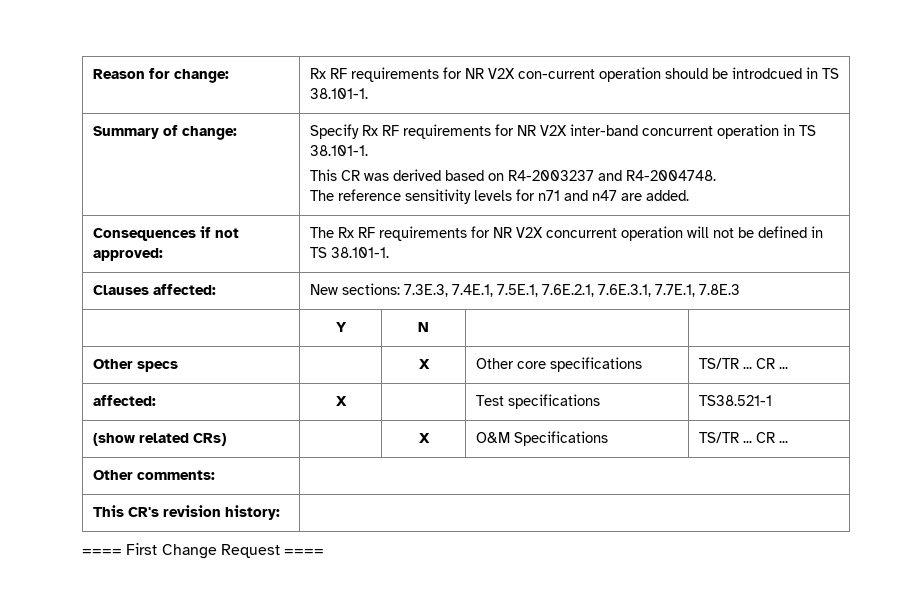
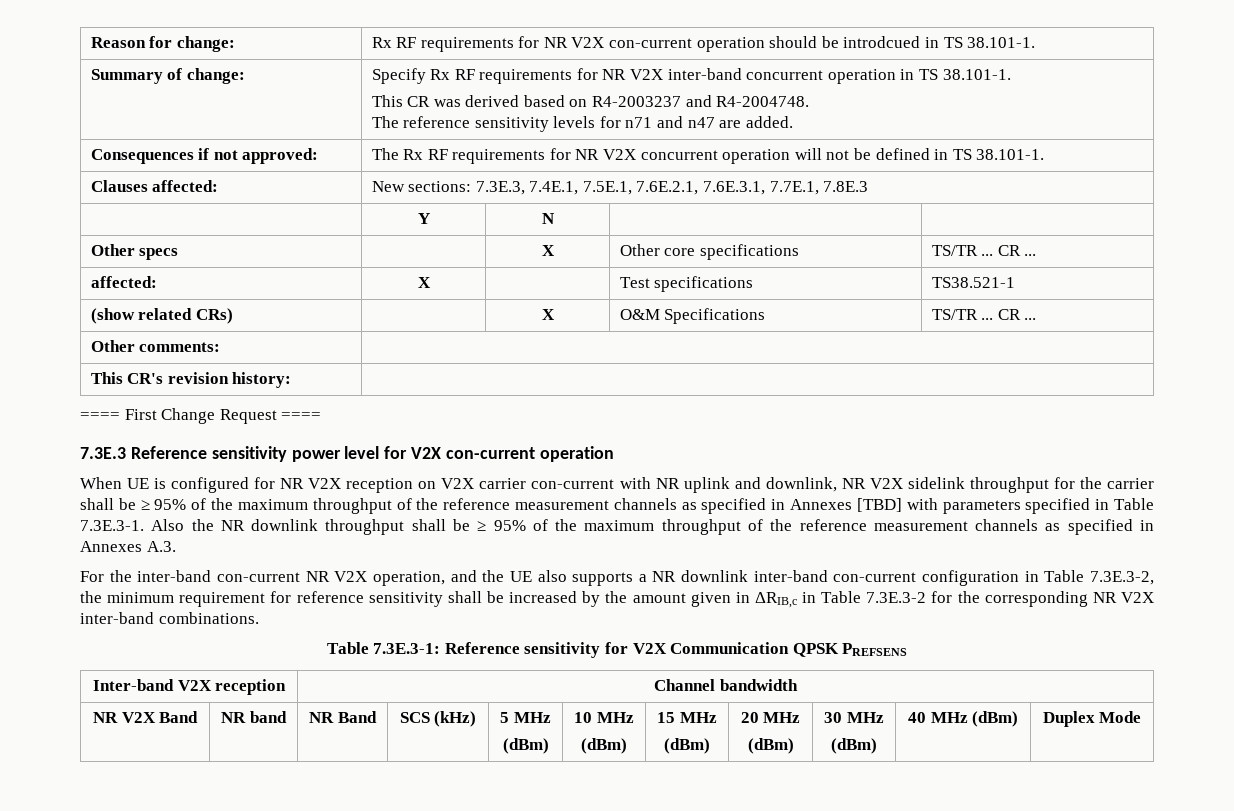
(325, 552) none -> [80,446,614,462] [80,477,1155,493] [80,498,1155,514] [80,519,1155,535] [80,541,176,552] [80,570,1154,586] [80,591,1154,608] [80,612,259,624] [326,642,908,658] [92,679,287,695] [654,679,798,691] [92,711,199,723] [221,711,287,723] [309,711,377,723] [399,711,477,727] [500,712,551,723] [502,738,549,754] [574,712,634,723] [581,738,627,754] [657,712,717,723] [664,738,710,754] [740,712,801,723] [747,738,794,754] [824,712,884,723] [831,738,877,754] [907,711,1019,727] [1042,711,1142,727] // 7.3E.3 Reference sensitivity power level for V2X con-current operation // When UE is configured for NR V2X reception on V2X carrier con-current with NR uplink and downlink, NR V2X sidelink throughput for the carrier shall be ≥ 95% of the maximum throughput of the reference measurement channels as specified in Annexes [TBD] with parameters specified in Table 7.3E.3-1. Also the NR downlink throughput shall be ≥ 95% of the maximum throughput of the reference measurement channels as specified in Annexes A.3. // For the inter-band con-current NR V2X operation, and the UE also supports a NR downlink inter-band con-current configuration in Table 7.3E.3-2, the minimum requirement for reference sensitivity shall be increased by the amount given in ΔRIB,c in Table 7.3E.3-2 for the corresponding NR V2X inter-band combinations. // Table 7.3E.3-1: Reference sensitivity for V2X Communication QPSK PREFSENS // Inter-band V2X reception | Channel bandwidth // NR V2X Band | NR band | NR Band | SCS (kHz) | 5 MHz // (dBm) | 10 MHz // (dBm) | 15 MHz // (dBm) | 20 MHz // (dBm) | 30 MHz // (dBm) | 40 MHz (dBm) | Duplex Mode

